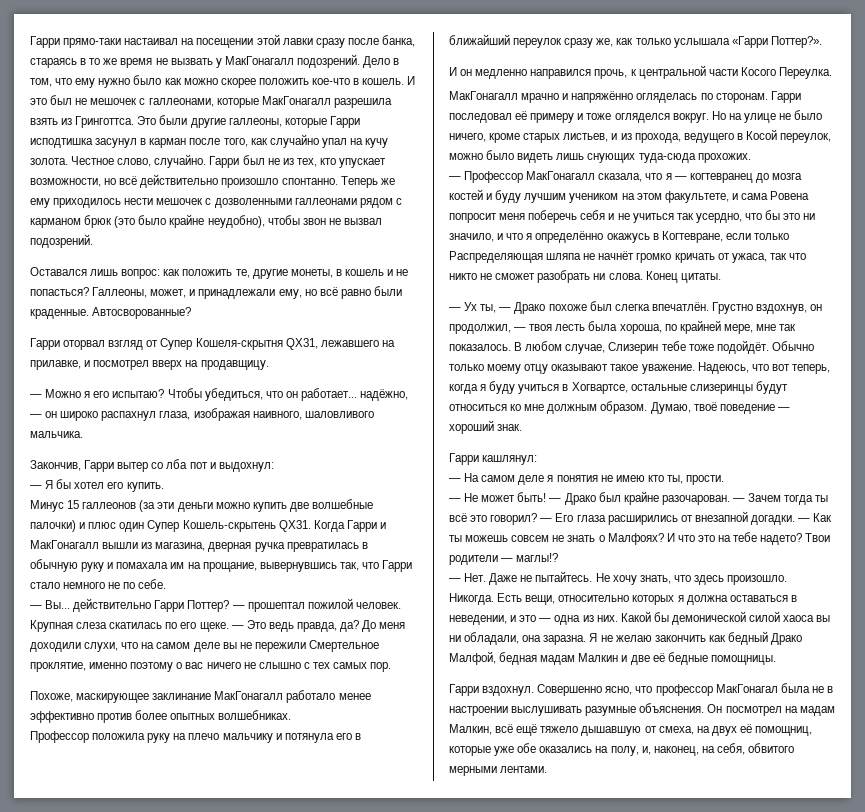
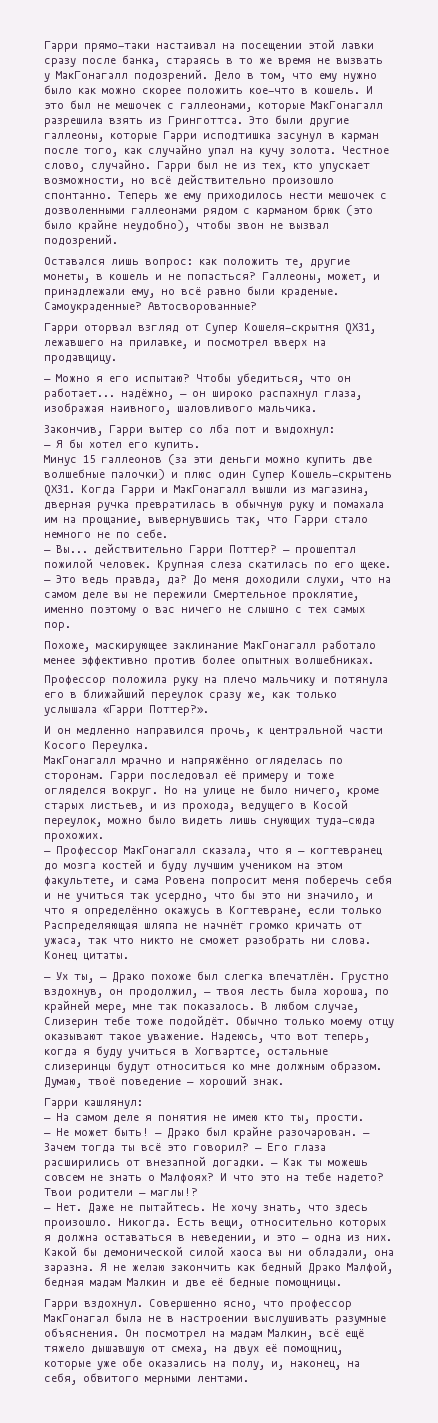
[30,309,89,319] краденные. -> [281,289,339,298] [44,302,142,313] краденые. Самоукраденные?

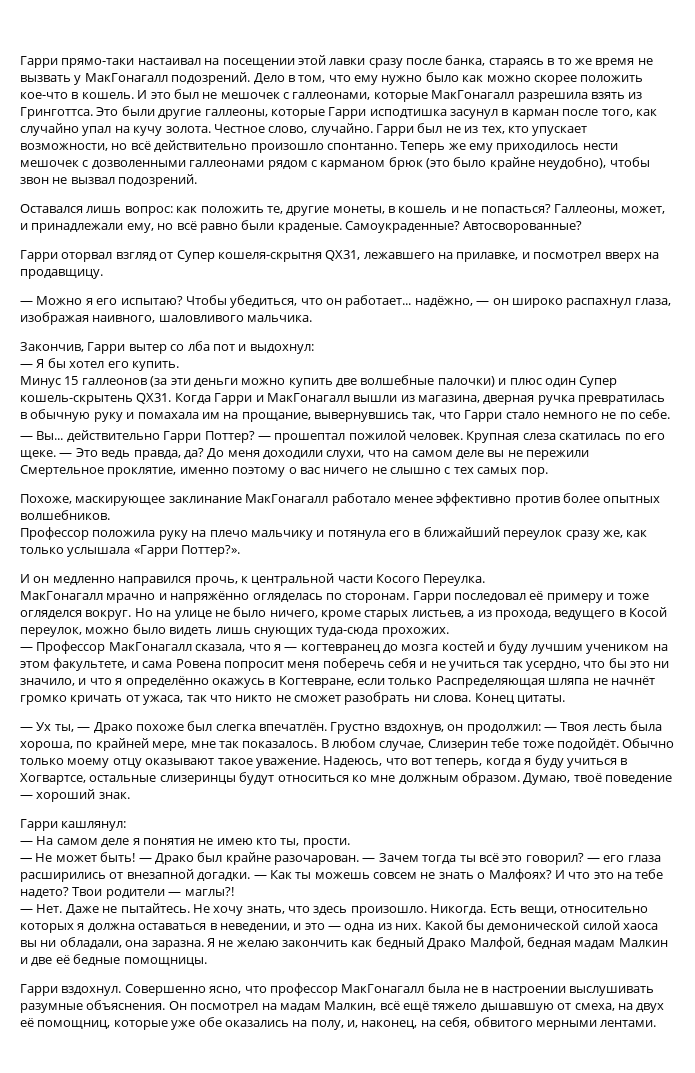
[244,323,339,334] Кошеля-скрытня -> [217,252,322,262] кошеля-скрытня
[291,470,392,481] Кошель-скрытень -> [20,395,133,405] кошель-скрытень
[295,655,374,665] волшебниках. -> [20,510,110,520] волшебников.
[150,803,157,809] и -> [467,610,475,617] а
[129,989,244,998] продолжил, — твоя -> [466,722,590,734] продолжил: — Твоя
[267,1143,288,1151] Его -> [603,855,625,862] его
[151,1188,198,1197] маглы!? -> [184,887,234,896] маглы?!
[44,1314,109,1323] МакГонагал -> [341,984,425,993] МакГонагалл

